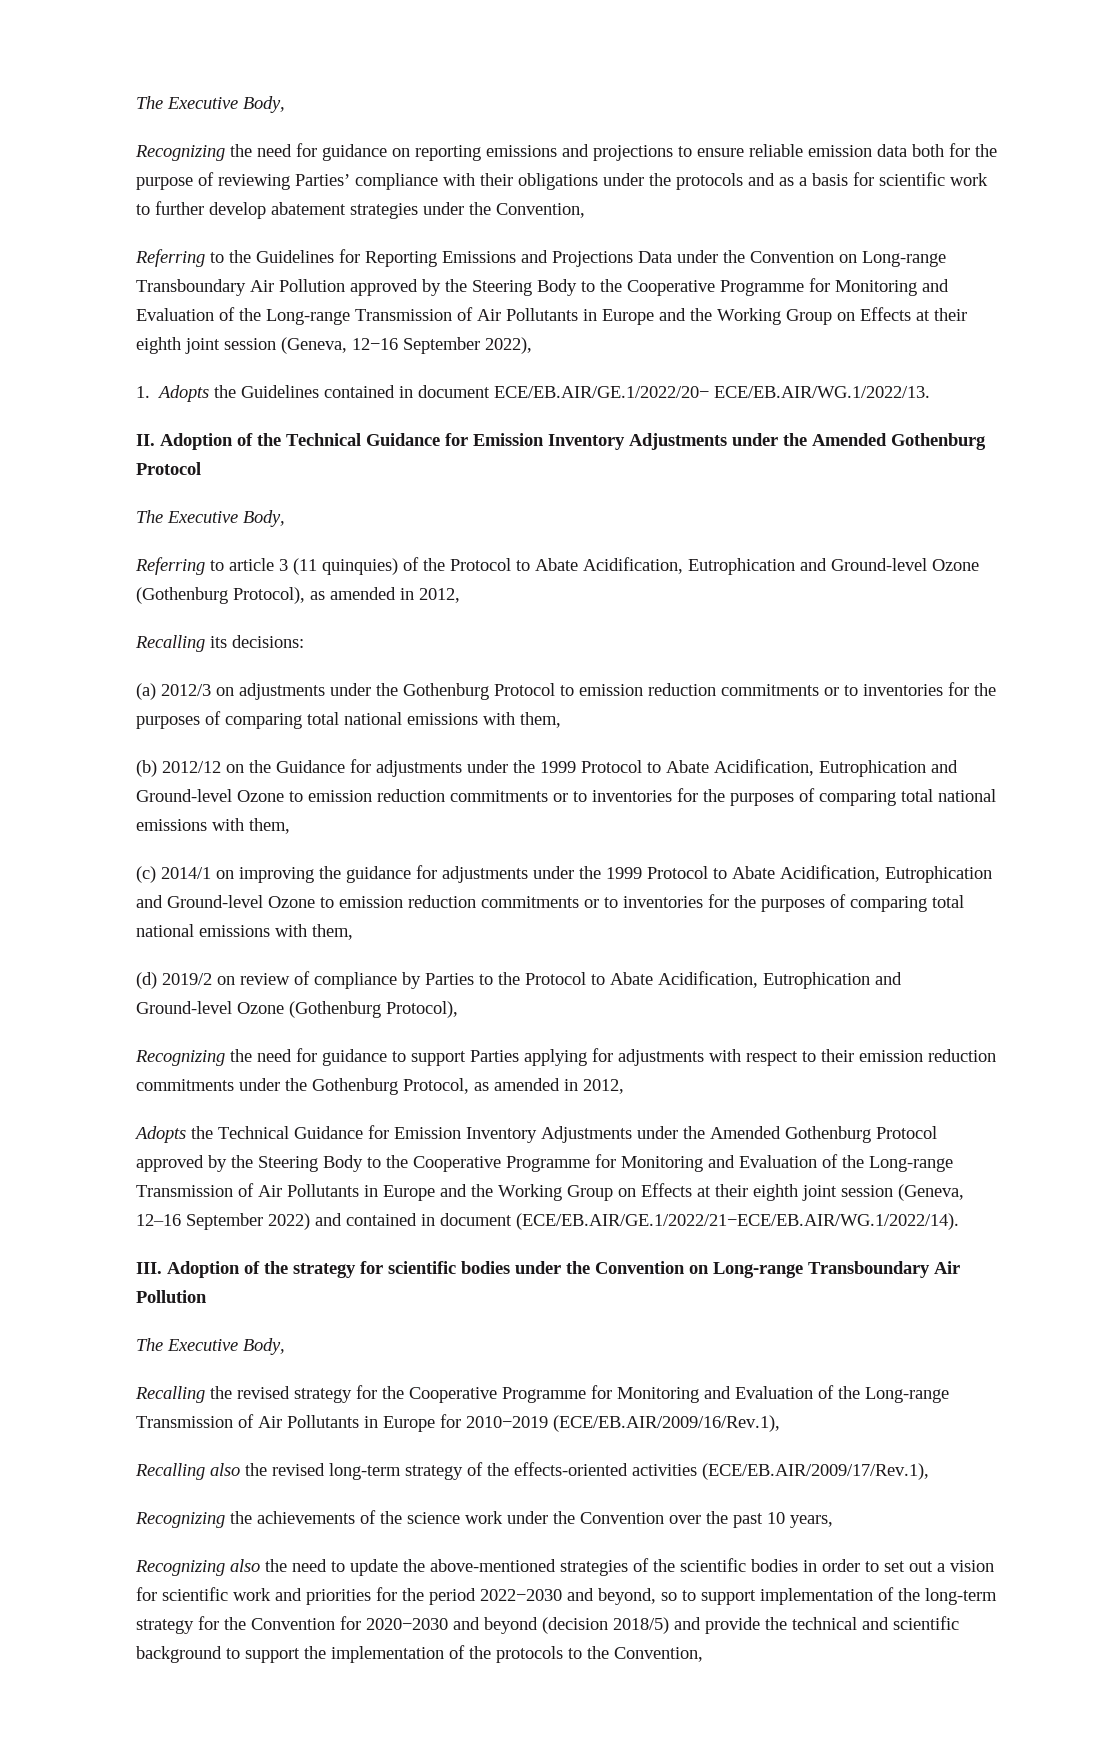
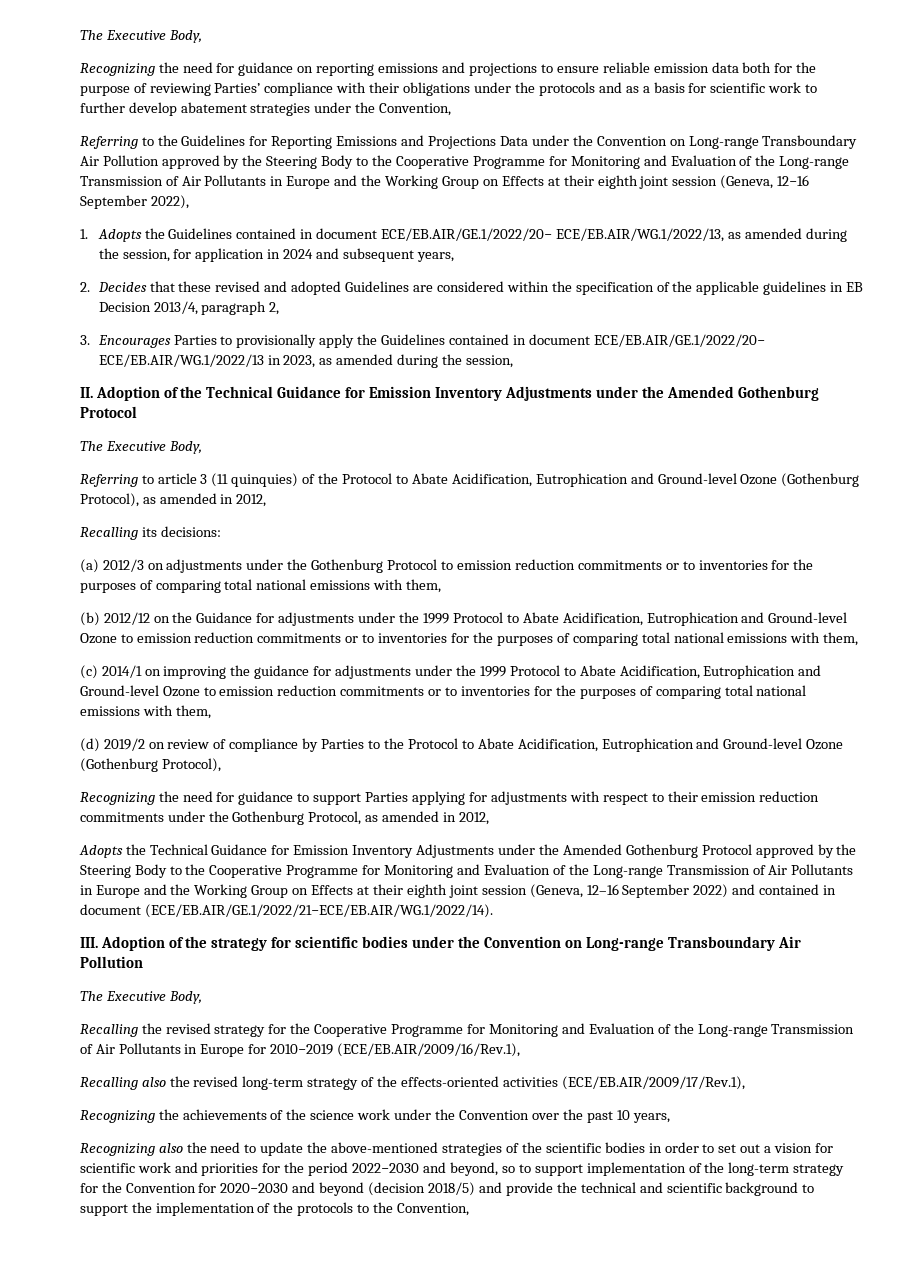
[714,386,931,398] ECE/EB.AIR/WG.1/2022/13. -> [555,228,847,242] [98,248,454,262] [79,281,864,295] [98,301,280,315] [79,334,765,348] [98,354,513,368] ECE/EB.AIR/WG.1/2022/13, as amended during the session, for application in 2024 and subsequent years, // 2. Decides that these revised and adopted Guidelines are considered within the specification of the applicable guidelines in EB Decision 2013/4, paragraph 2, // 3. Encourages Parties to provisionally apply the Guidelines contained in document ECE/EB.AIR/GE.1/2022/20− ECE/EB.AIR/WG.1/2022/13 in 2023, as amended during the session,

